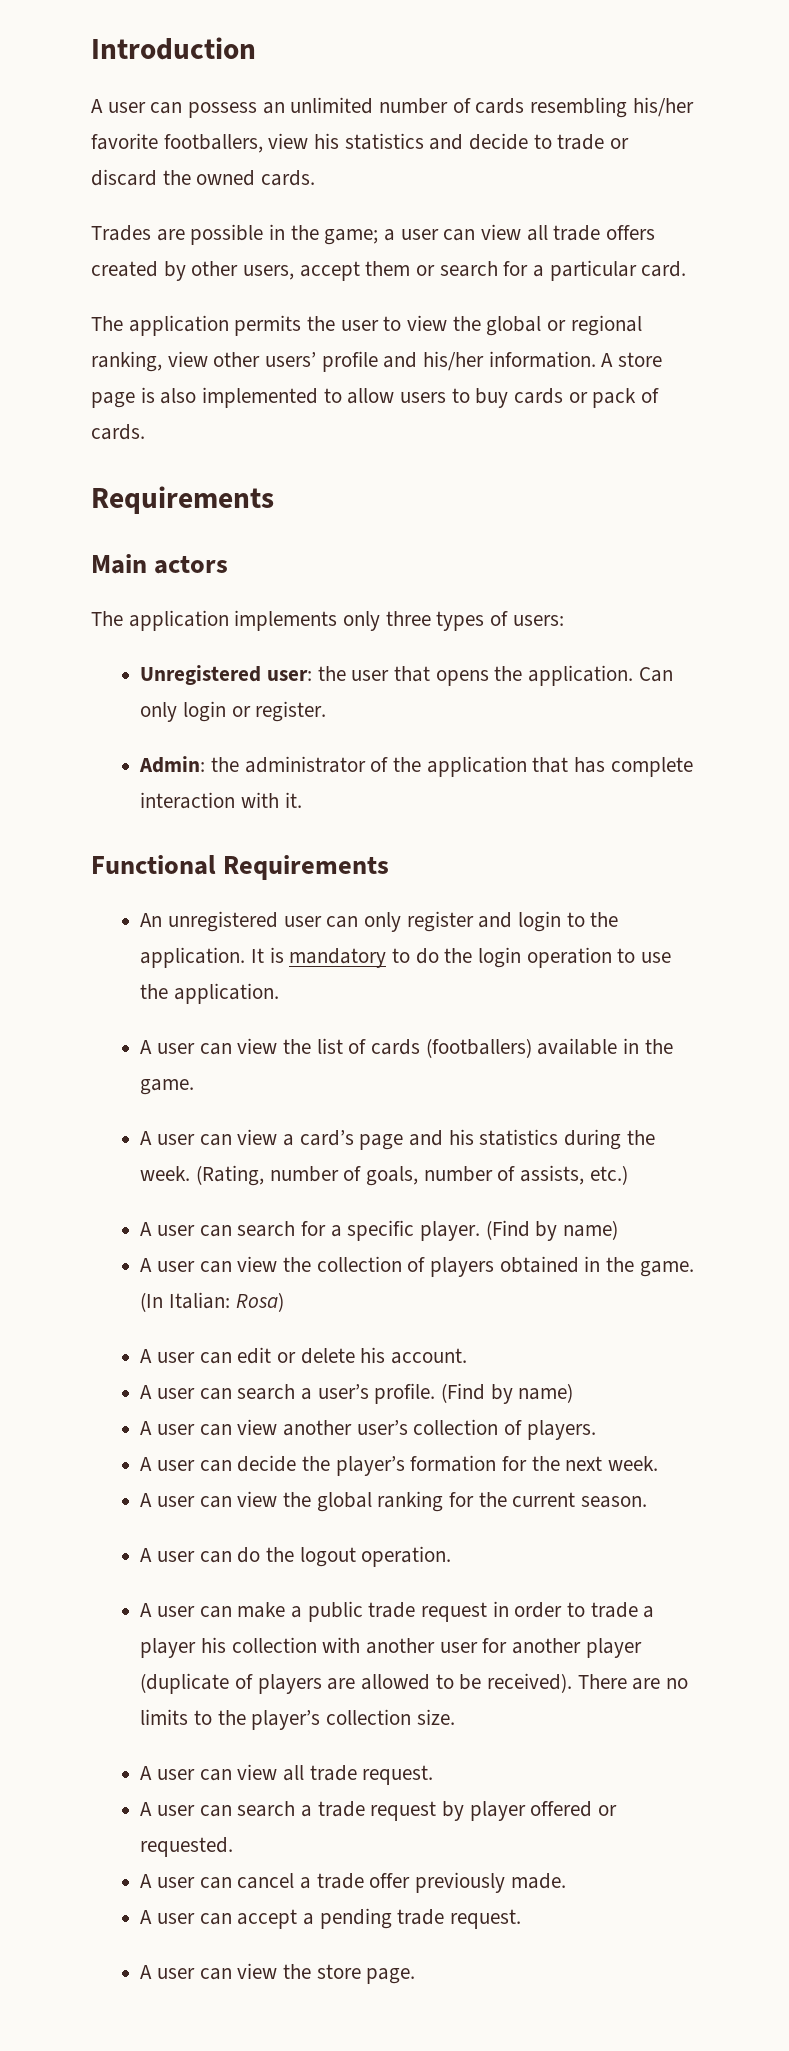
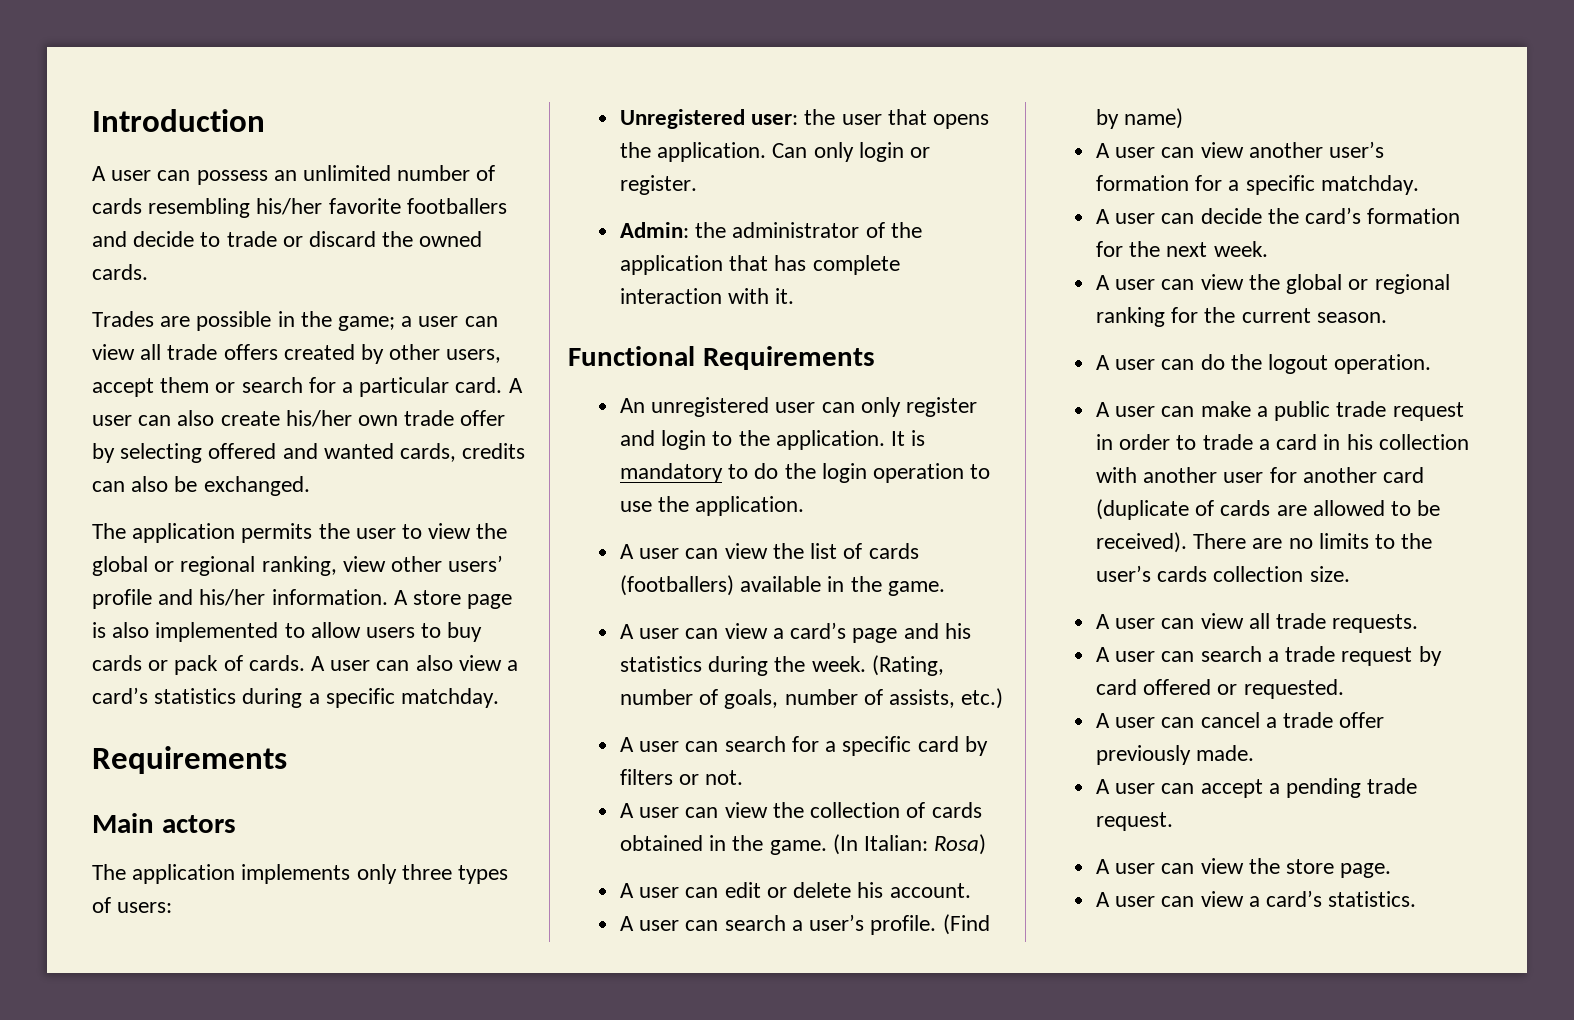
[163,133,424,153] footballers, view his statistics -> [406,198,507,214] footballers
(687, 269) none -> [508,378,523,393] [92,410,506,427] [92,443,526,463] [92,476,310,496] A user can also create his/her own trade offer by selecting offered and wanted cards, credits can also be exchanged.
(145, 432) none -> [311,655,519,671] [92,687,500,708] A user can also view a card’s statistics during a specific matchday.
[420,1220,619,1241] player. (Find by name) -> [917,736,988,756] [620,769,744,785] card by filters or not.
[430,1257,495,1277] players -> [931,802,982,818] cards
[413,1419,596,1440] collection of players. -> [1096,175,1419,195] formation for a specific matchday.
[335,1456,405,1476] player’s -> [1305,207,1362,224] card’s
(372, 1502) none -> [1348,274,1450,294] or regional
[140,1638,197,1658] player -> [1276,434,1341,450] card in
[585,1638,642,1658] player -> [1383,467,1425,483] card
[257,1674,322,1694] players -> [1220,500,1271,516] cards
[251,1710,321,1730] player’s -> [1096,565,1208,582] user’s cards
[362,1765,434,1785] request. -> [1332,614,1419,633] requests.
[469,1801,526,1821] player -> [1096,679,1138,695] card
(416, 1976) none -> [1096,890,1417,907] // A user can view a card’s statistics.

